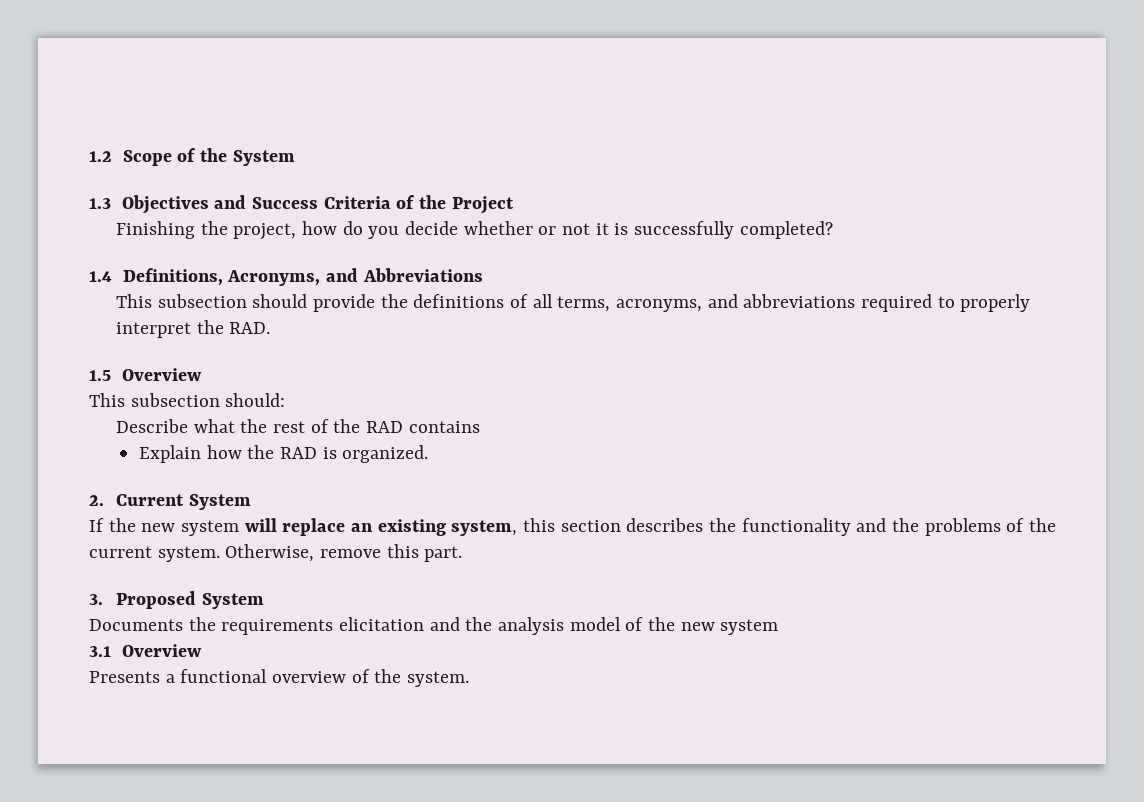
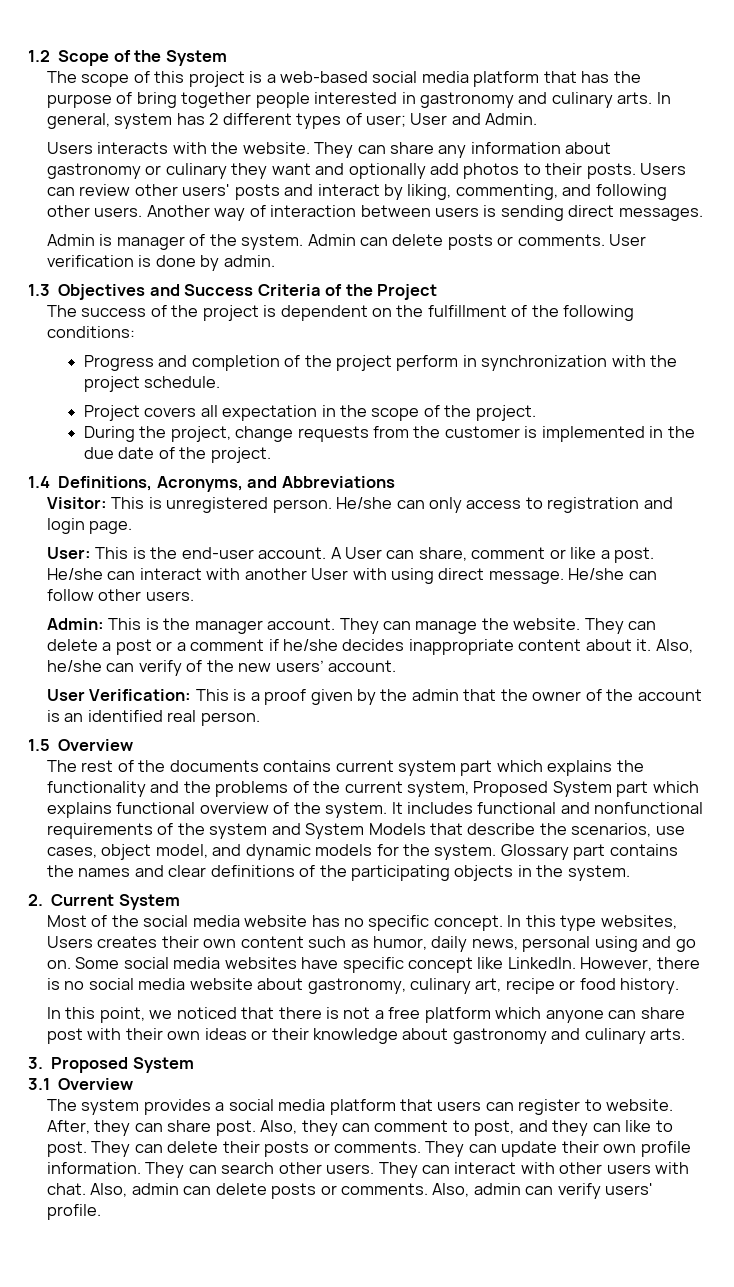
(295, 158) none -> [46,71,641,87] [46,92,671,108] [46,113,538,129] [46,142,612,158] [46,163,687,179] [46,184,667,200] [46,205,703,221] [46,234,647,250] [46,255,275,271] // The scope of this project is a web-based social media platform that has the purpose of bring together people interested in gastronomy and culinary arts. In general, system has 2 different types of user; User and Admin. // Users interacts with the website. They can share any information about gastronomy or culinary they want and optionally add photos to their posts. Users can review other users' posts and interact by liking, commenting, and following other users. Another way of interaction between users is sending direct messages. // Admin is manager of the system. Admin can delete posts or comments. User verification is done by admin.
[115,221,833,240] Finishing the project, how do you decide whether or not it is successfully completed? -> [46,305,635,321] [46,326,135,338] [83,355,678,371] [83,376,221,392] [83,405,536,421] [83,426,695,442] [83,447,271,463] The success of the project is dependent on the fulfillment of the following conditions: // Progress and completion of the project perform in synchronization with the project schedule. // Project covers all expectation in the scope of the project. // During the project, change requests from the customer is implemented in the due date of the project.
[115,294,1031,312] [115,320,271,338] [89,368,202,381] [89,393,286,407] [115,419,268,433] This subsection should provide the definitions of all terms, acronyms, and abbreviations required to properly interpret the RAD. // 1.5 Overview // This subsection should: // Describe what the -> [46,497,673,513] [46,518,133,534] [46,547,655,563] [46,568,657,584] [46,589,194,601] [46,618,657,634] [46,639,693,655] [46,660,396,676] [46,689,702,705] [46,710,260,726] [28,739,134,751] [46,760,77,772] Visitor: This is unregistered person. He/she can only access to registration and login page. // User: This is the end-user account. A User can share, comment or like a post. He/she can interact with another User with using direct message. He/she can follow other users. // Admin: This is the manager account. They can manage the website. They can delete a post or a comment if he/she decides inappropriate content about it. Also, he/she can verify of the new users’ account. // User Verification: This is a proof given by the admin that the owner of the account is an identified real person. // 1.5 Overview // The
[365,421,480,433] [139,445,429,463] [89,494,251,510] [89,518,704,536] RAD contains // Explain how the RAD is organized. // 2. Current System // If the new system will replace an existing system, this section describes -> [169,760,613,776] documents contains current system part which explains
[157,544,463,562] [89,591,264,609] [89,617,779,635] [89,644,202,657] [89,669,470,687] system. Otherwise, remove this part. // 3. Proposed System // Documents the requirements elicitation and the analysis model of the new system // 3.1 Overview // Presents a functional overview of the system. -> [406,781,699,797] [46,802,704,818] [46,823,685,839] [46,844,678,860] [46,865,630,881] [28,894,180,910] [46,915,677,931] [46,936,696,952] [46,957,700,973] [46,978,680,994] [46,1007,685,1023] [46,1028,686,1044] [28,1057,194,1073] [28,1078,134,1090] [46,1099,674,1115] [46,1120,673,1136] [46,1141,691,1157] [46,1162,690,1178] [46,1183,654,1199] [46,1204,101,1220] system, Proposed System part which explains functional overview of the system. It includes functional and nonfunctional requirements of the system and System Models that describe the scenarios, use cases, object model, and dynamic models for the system. Glossary part contains the names and clear definitions of the participating objects in the system. // 2. Current System // Most of the social media website has no specific concept. In this type websites, Users creates their own content such as humor, daily news, personal using and go on. Some social media websites have specific concept like LinkedIn. However, there is no social media website about gastronomy, culinary art, recipe or food history. // In this point, we noticed that there is not a free platform which anyone can share post with their own ideas or their knowledge about gastronomy and culinary arts. // 3. Proposed System // 3.1 Overview // The system provides a social media platform that users can register to website. After, they can share post. Also, they can comment to post, and they can like to post. They can delete their posts or comments. They can update their own profile information. They can search other users. They can interact with other users with chat. Also, admin can delete posts or comments. Also, admin can verify users' profile.

